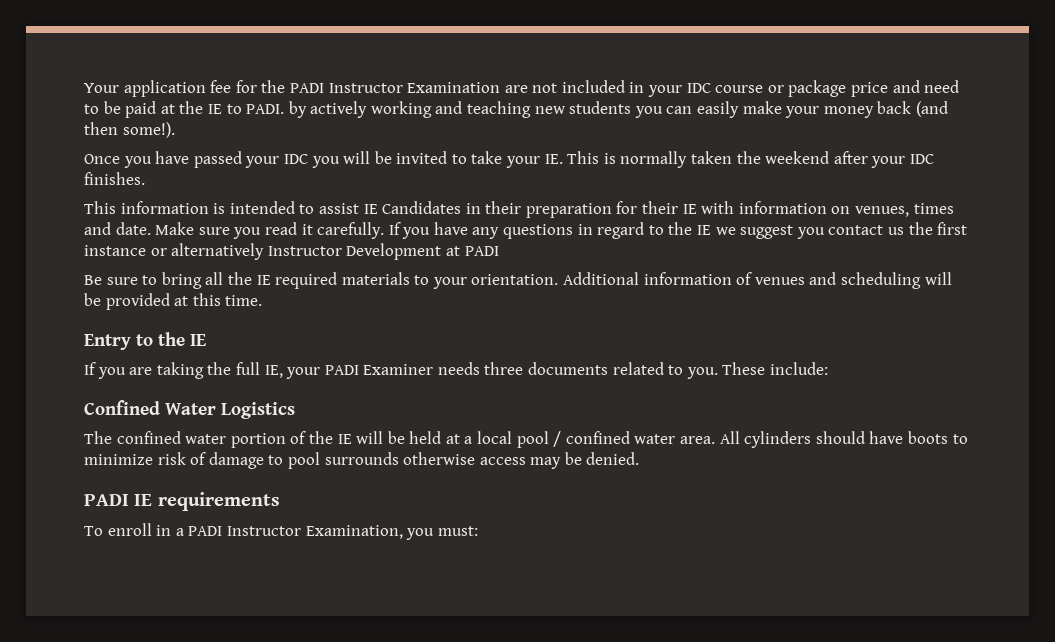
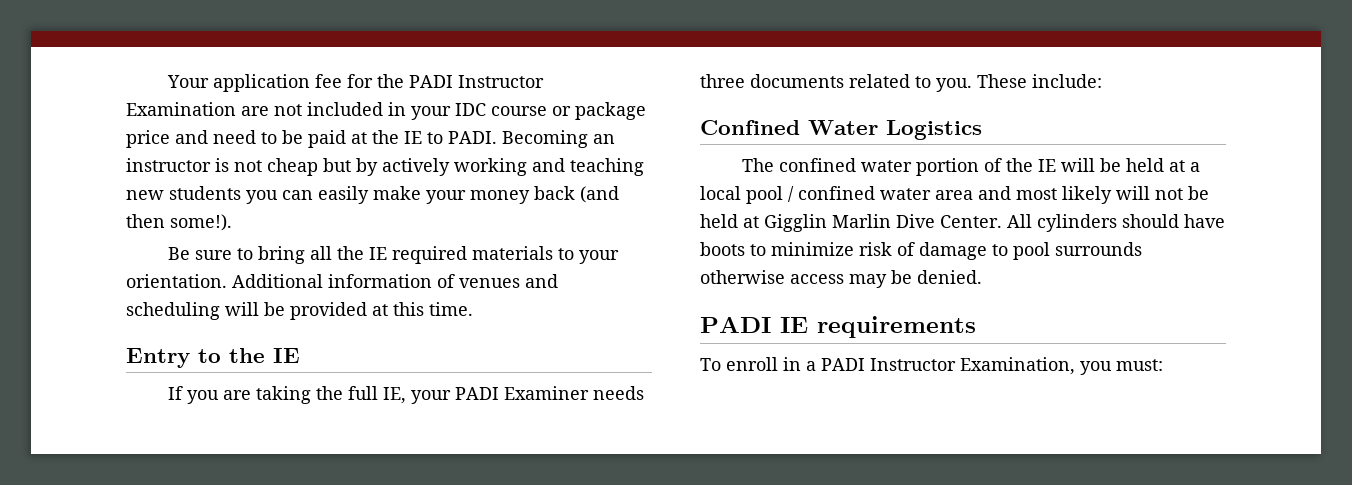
(285, 109) none -> [502,130,615,148] [126,158,351,176] Becoming an instructor is not cheap but
[84,151,934,168] [84,172,145,185] [84,201,954,218] [84,222,968,239] [84,243,499,260] // Once you have passed your IDC you will be invited to take your IE. This is normally taken the weekend after your IDC finishes. // This information is intended to assist IE Candidates in their preparation for their IE with information on venues, times and date. Make sure you read it carefully. If you have any questions in regard to the IE we suggest you contact us the first instance or alternatively Instructor Development at PADI -> (232, 222) none
[680,436,716,444] area. -> [935,186,1209,204] [700,214,1002,232] area and most likely will not be held at Gigglin Marlin Dive Center.

